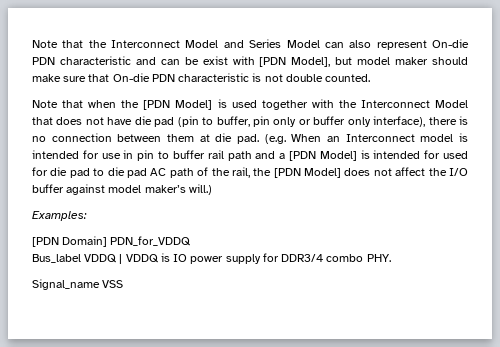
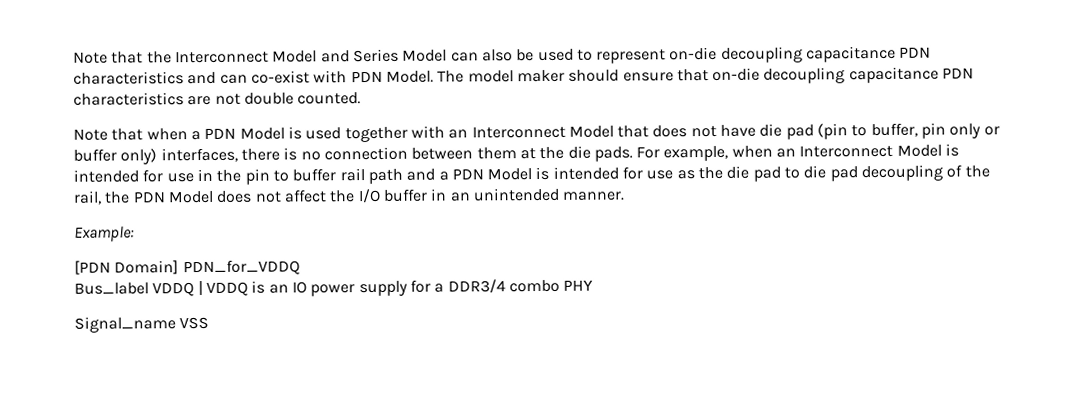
[376,39,470,50] [32,56,469,67] [32,73,262,82] represent On-die PDN characteristic and can be exist with [PDN Model], but model maker should make sure that On-die PDN characteristic is -> [516,45,932,64] [73,66,975,85] [73,92,212,106] be used to represent on-die decoupling capacitance PDN characteristics and can co-exist with PDN Model. The model maker should ensure that on-die decoupling capacitance PDN characteristics are
[121,100,213,110] the [PDN Model] -> [190,127,285,141] a PDN Model
[338,100,357,108] the -> [448,129,469,139] an
[347,116,426,127] only interface), -> [120,147,238,165] only) interfaces,
[215,133,454,144] die pad. (e.g. When an Interconnect model -> [539,144,942,162] the die pads. For example, when an Interconnect Model
(134, 154) none -> [216,169,242,182] the
[288,150,468,161] [32,167,48,176] [PDN Model] is intended for used for -> [451,166,724,181] PDN Model is intended for use as the
[150,168,194,178] AC path -> [861,164,944,182] decoupling
[273,168,342,178] [PDN Model] -> [132,190,214,204] PDN Model
[66,184,212,195] [32,211,87,221] against model maker’s will.) // Examples: -> [430,187,626,202] [74,226,135,242] in an unintended manner. // Example:
(170, 257) none -> [268,284,289,294] an
(279, 257) none -> [434,283,445,293] a
[366,254,391,262] PHY. -> [563,279,594,291] PHY

